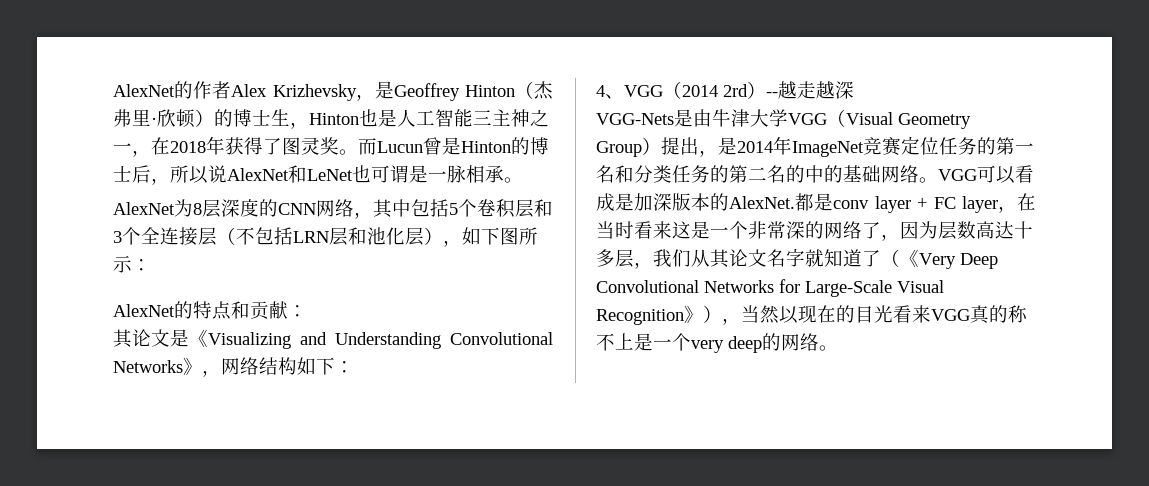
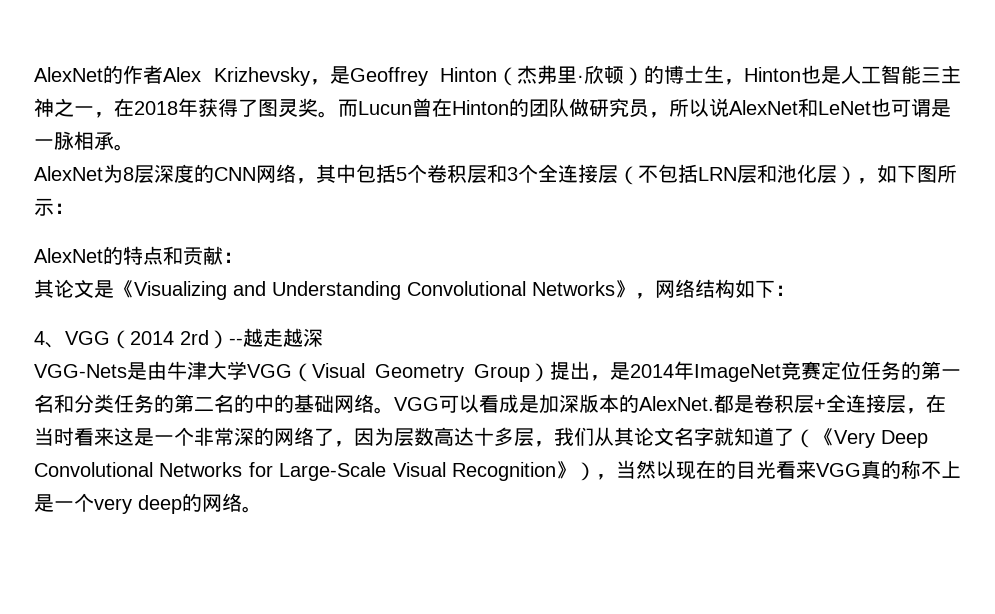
[442,137,549,155] [113,165,151,183] 是Hinton的博士后 -> [432,98,649,118] 在Hinton的团队做研究员
[833,196,998,213] conv layer + FC layer -> [754,394,906,414] 卷积层+全连接层

